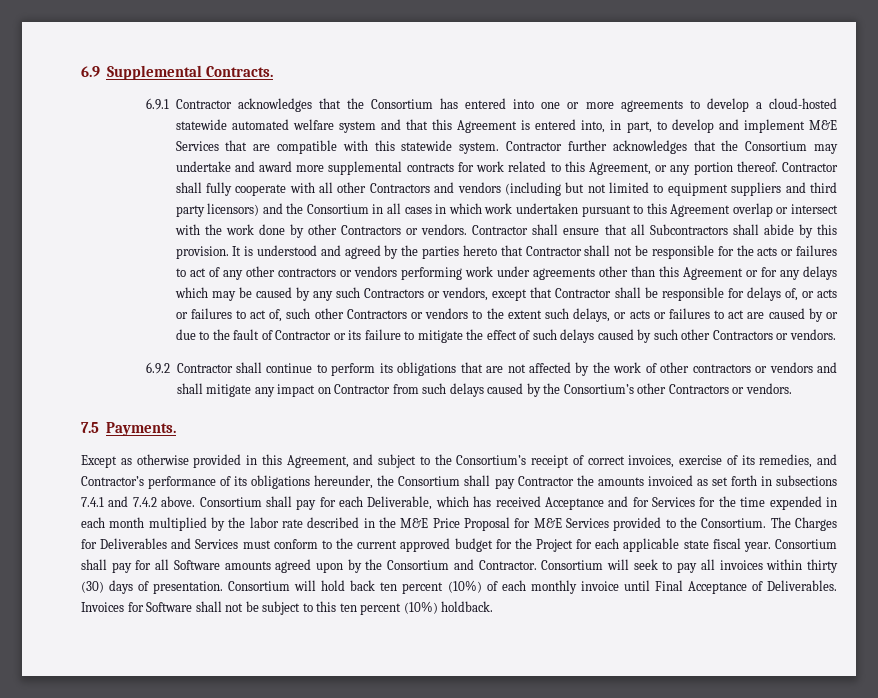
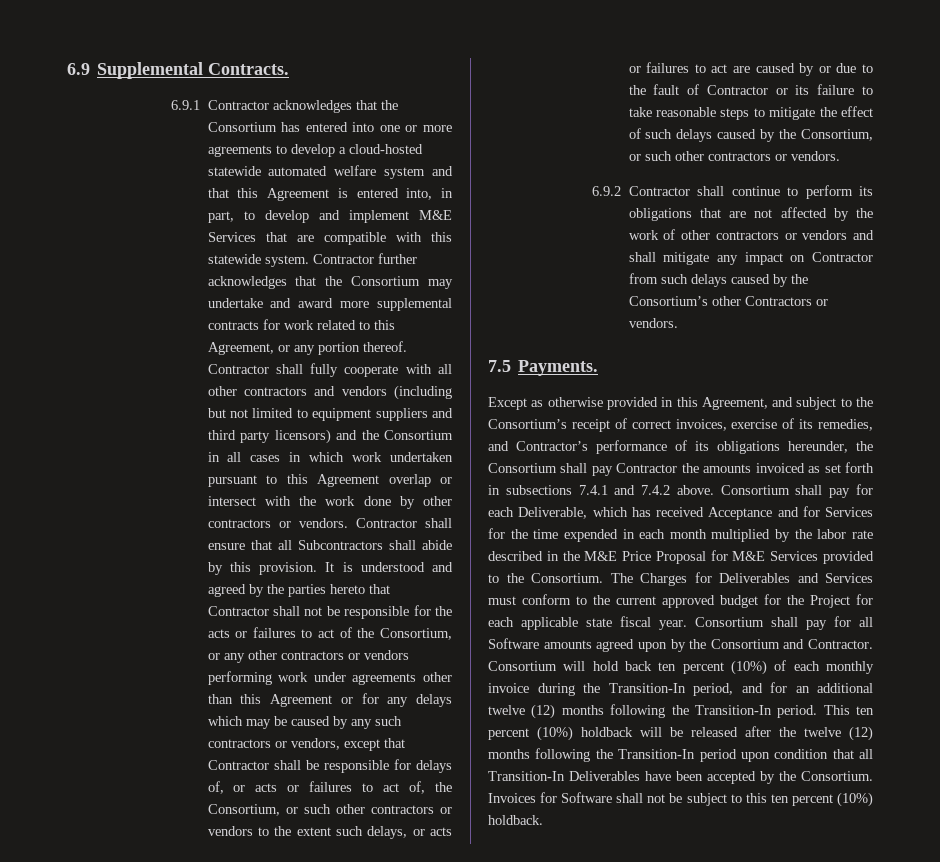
[369,183,430,193] Contractors -> [243,387,307,396] contractors
[341,225,402,235] Contractors -> [207,519,271,528] contractors
(220, 272) none -> [357,628,452,640] [207,653,220,660] the Consortium, or
[364,288,425,298] Contractors -> [207,739,271,748] contractors
[286,308,407,319] such other Contractors -> [435,782,452,792] [207,804,434,816] the Consortium, or such other contractors
(415, 335) none -> [628,107,765,120] take reasonable steps to
[653,329,773,340] such other Contractors -> [779,129,873,141] [628,151,771,161] the Consortium, or such other contractors
[633,559,838,573] [81,580,317,594] seek to pay all invoices within thirty (30) days of presentation. Consortium will -> (586, 666) none
[623,580,837,594] until Final Acceptance of Deliverables. -> [537,682,873,696] [488,704,874,719] [488,726,873,741] [488,748,873,762] [488,771,873,784] during the Transition-In period, and for an additional twelve (12) months following the Transition-In period. This ten percent (10%) holdback will be released after the twelve (12) months following the Transition-In period upon condition that all Transition-In Deliverables have been accepted by the Consortium.

